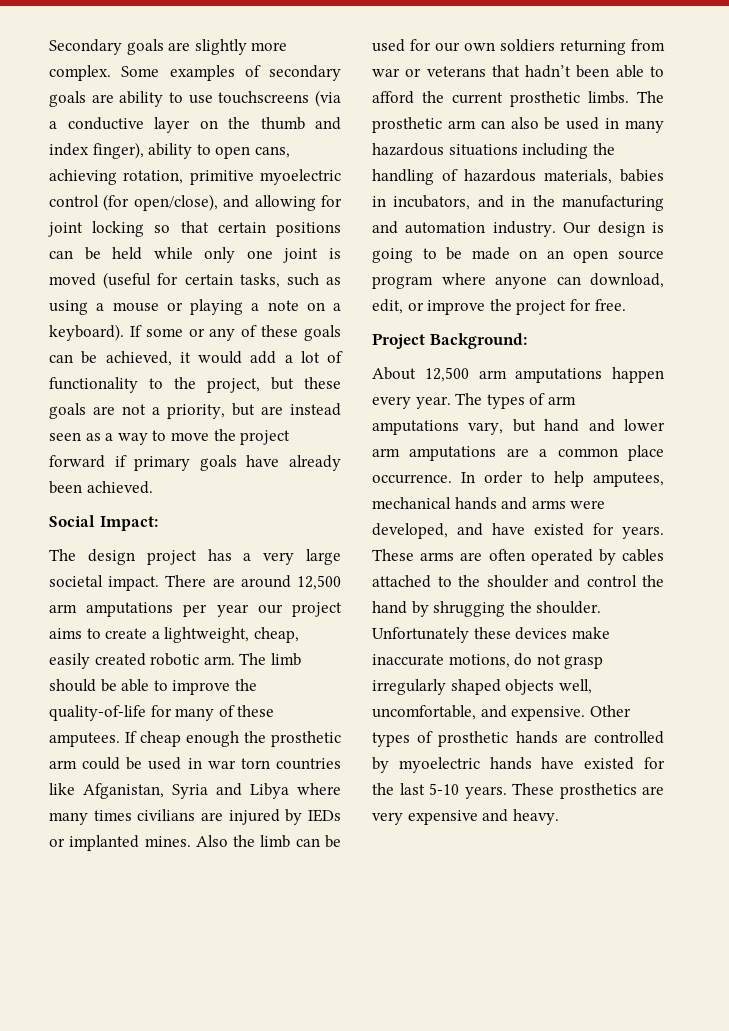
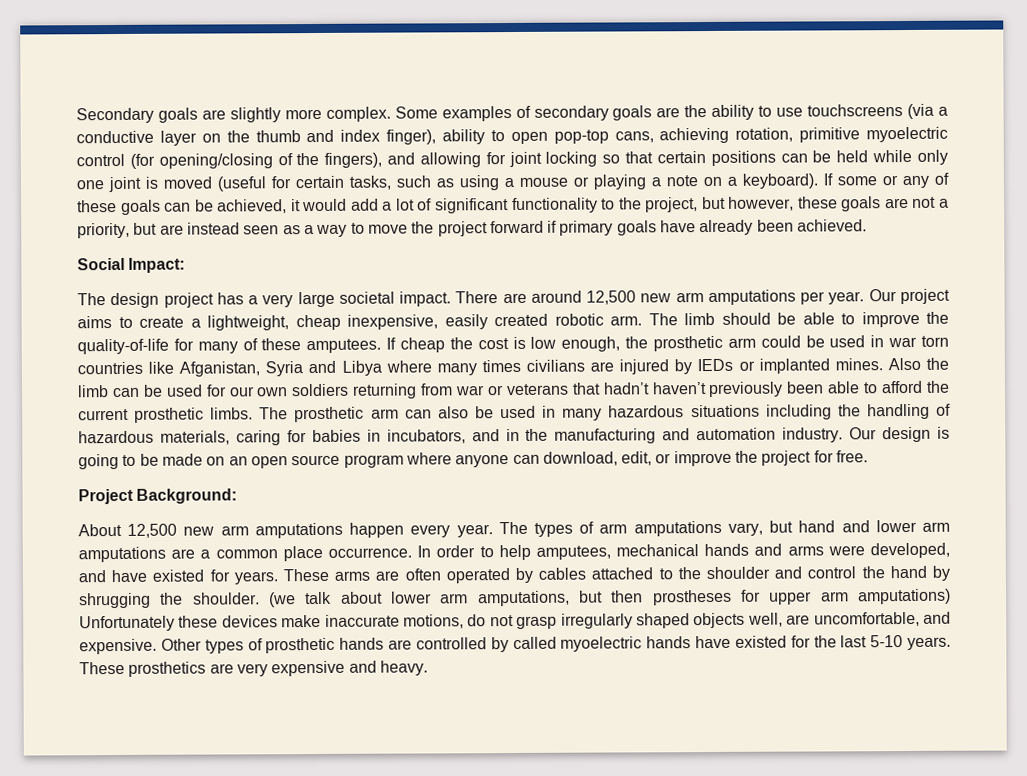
(114, 98) none -> [684,105,708,118] the
(251, 152) none -> [553,129,609,144] pop-top
[133,194,218,211] open/close), -> [158,152,383,169] opening/closing of the fingers),
(343, 357) none -> [435,198,510,214] significant
(294, 383) none -> [728,196,795,211] however,
(341, 582) none -> [640,293,672,303] new
[216,604,283,617] year our -> [828,289,897,305] year. Our
[253,627,299,643] cheap, -> [295,314,438,331] cheap inexpensive,
[186,731,239,747] enough -> [449,336,621,352] the cost is low enough,
(572, 71) none -> [651,381,784,398] haven’t previously
(612, 176) none -> [235,430,307,446] caring for
(469, 374) none -> [183,526,215,536] new
(602, 607) none -> [269,588,952,608] (we talk about lower arm amputations, but then prostheses for upper arm amputations)
(592, 686) none -> [786,614,811,625] are
(389, 765) none -> [512,636,557,650] called

